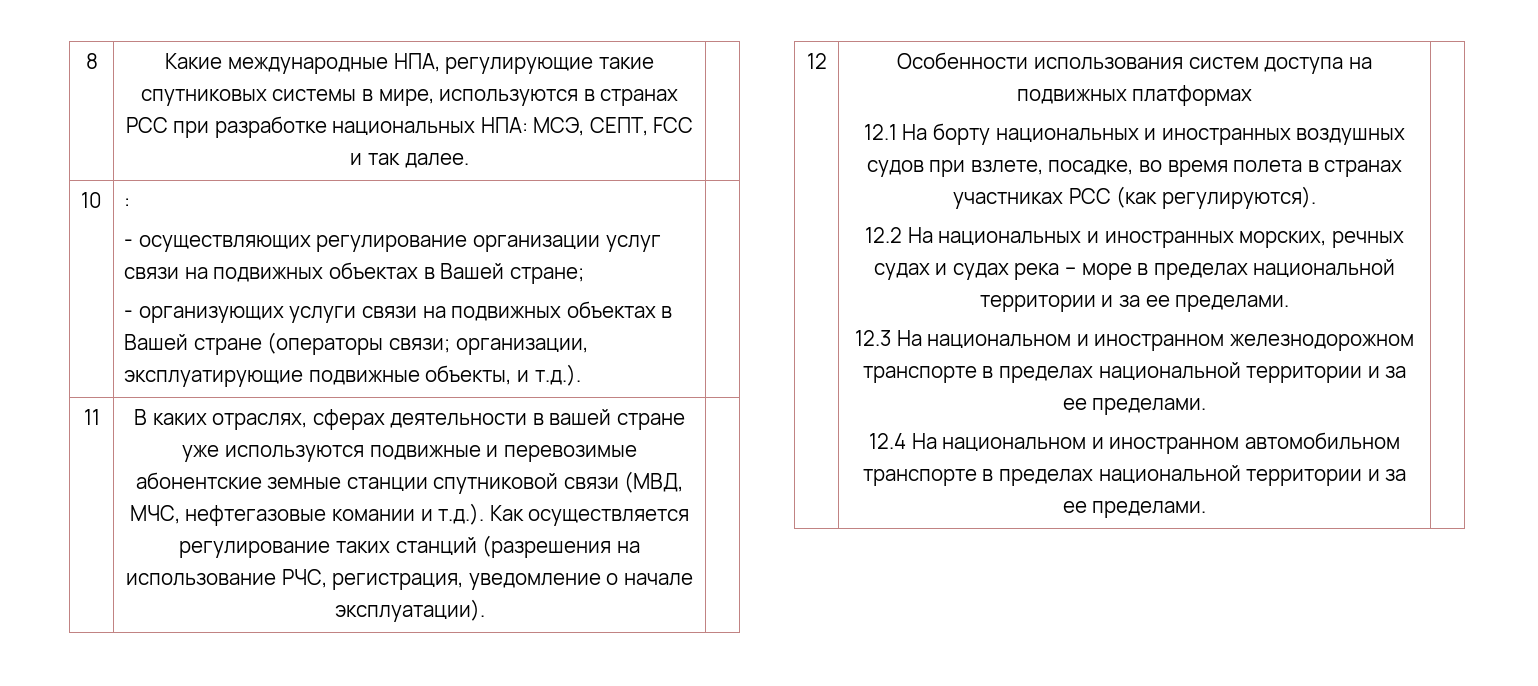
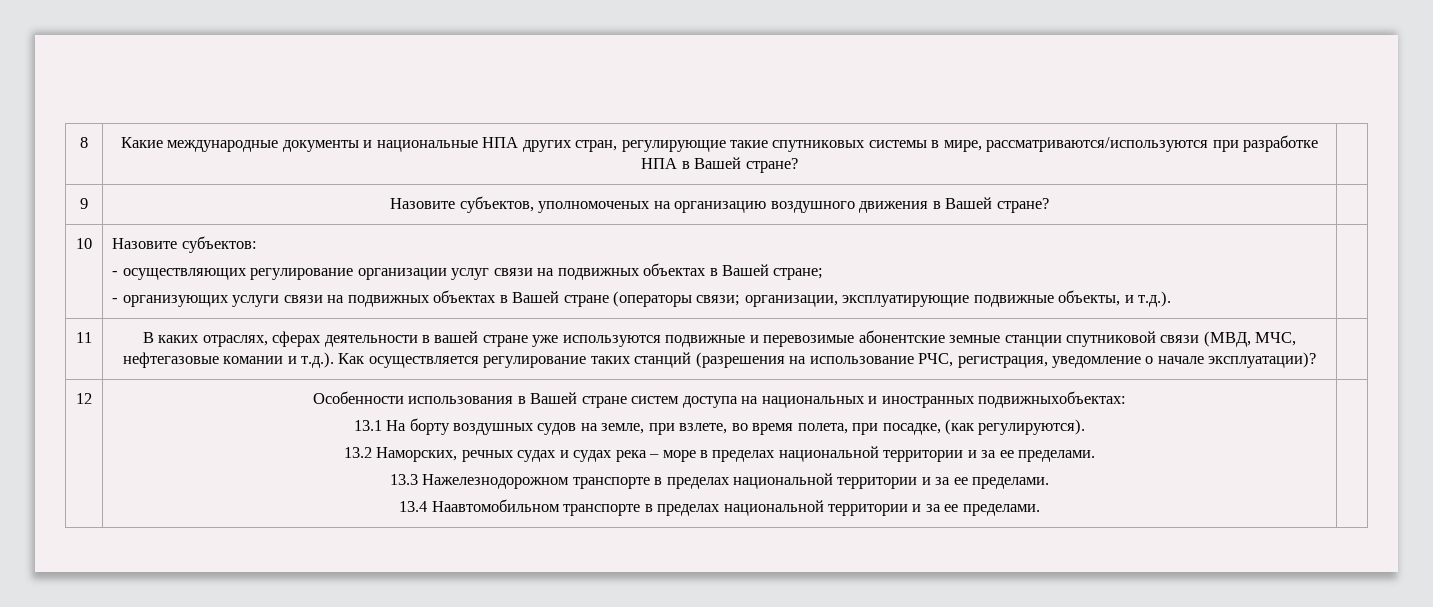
[393,53,440,72] НПА, -> [282,137,618,152] документы и национальные НПА других стран,
[439,89,679,106] [125,116,694,138] [350,153,469,168] используются в странах РСС при разработке национальных НПА: МСЭ, СЕПТ, FCC и так далее. -> [986,135,1319,152] [641,157,798,173] [80,198,88,209] [390,196,1049,213] рассматриваются/используются при разработке НПА в Вашей стране? | // 9 | Назовите субъектов, уполномоченых на организацию воздушного движения в Вашей стране?
[124,198,131,208] : -> [112,236,257,253] Назовите субъектов:
[334,599,485,622] эксплуатации). -> [1208,352,1317,368] эксплуатации)?
[1188,57,1372,74] [1016,85,1253,106] [863,123,1406,145] [866,160,924,177] систем доступа на подвижных платформах // 12.1 На борту национальных и иностранных воздушных судов -> [517,391,1127,408] [353,418,645,435] в Вашей стране систем доступа на национальных и иностранных подвижныхобъектах: // 13.1 На борту воздушных судов на земле,
[1048,160,1134,175] посадке, -> (728, 428) none
[1233,160,1403,177] [953,186,1316,209] [865,227,1327,248] полета в странах участниках РСС (как регулируются). // 12.2 На национальных и иностранных морских, -> [797,419,1086,435] [343,447,458,462] полета, при посадке, (как регулируются). // 13.2 Наморских,
[855,330,1414,351] 12.3 На национальном и иностранном железнодорожном -> [389,474,570,489] 13.3 Нажелезнодорожном
[869,432,1400,454] 12.4 На национальном и иностранном автомобильном -> [399,499,560,512] 13.4 Наавтомобильном

